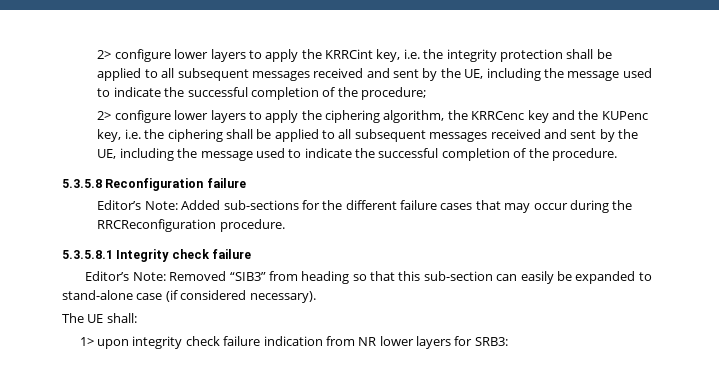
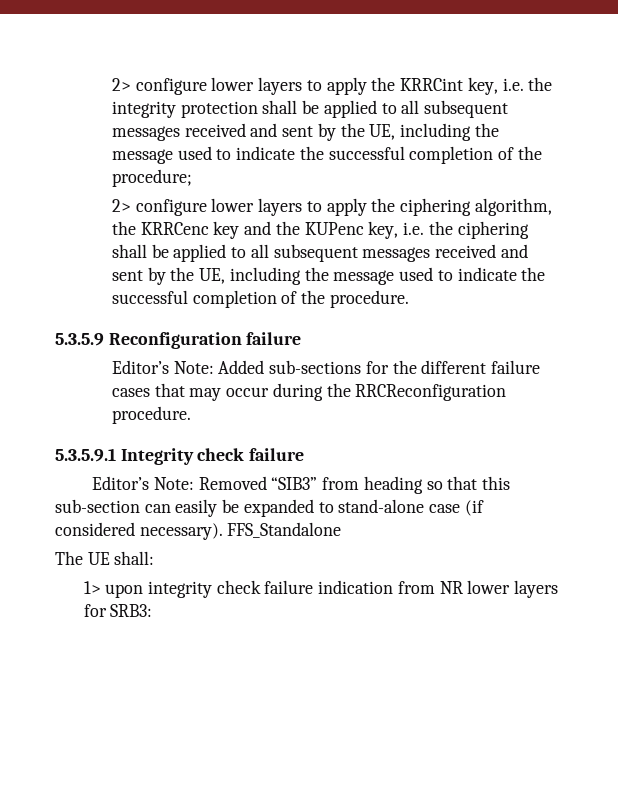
[62,179,102,188] 5.3.5.8 -> [55,333,104,346] 5.3.5.9
[62,250,113,259] 5.3.5.8.1 -> [55,448,116,462] 5.3.5.9.1
(316, 297) none -> [227,522,342,538] FFS_Standalone

